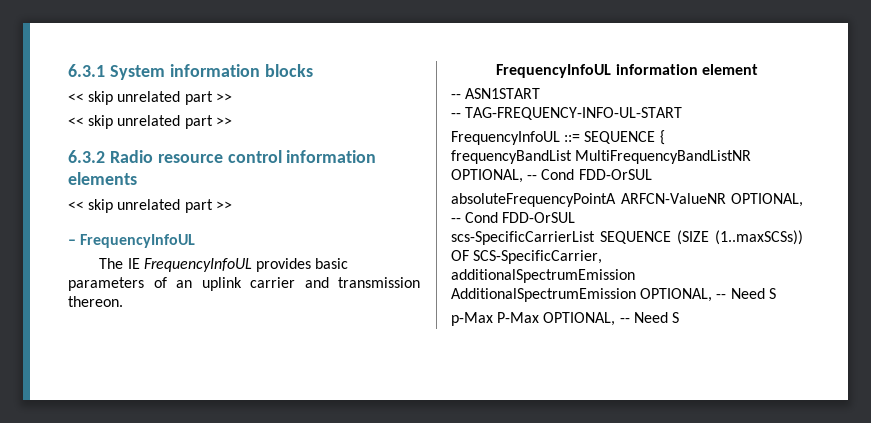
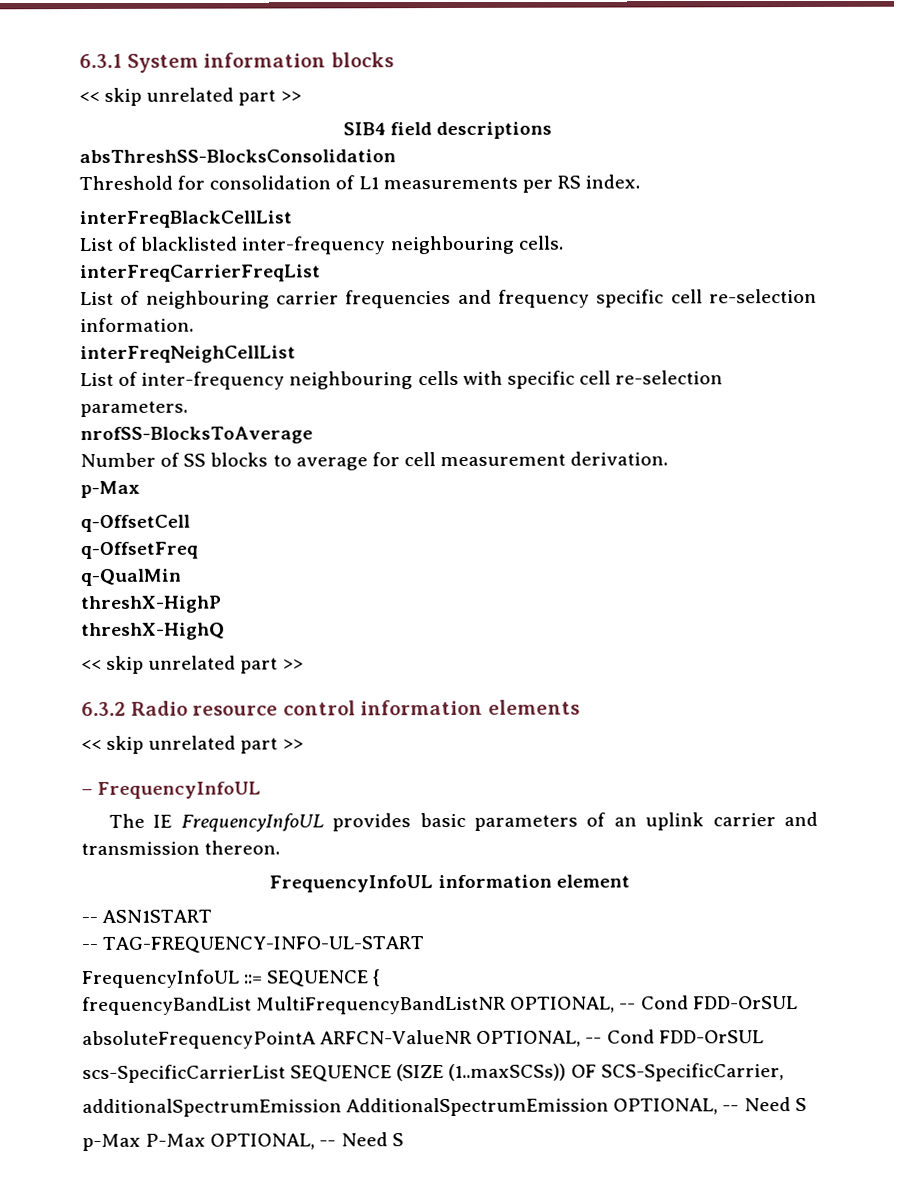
(232, 97) none -> [342,121,553,140] [79,149,396,164] [79,174,641,193] [79,210,292,229] [79,235,564,255] [80,264,321,283] [80,288,817,309] [80,317,194,333] [80,345,296,364] [80,370,724,390] [80,400,188,418] [80,426,313,445] [80,451,669,471] [80,480,140,499] [80,514,190,533] [80,541,198,560] [80,568,181,587] [80,595,222,614] [81,622,225,641] // SIB4 field descriptions // absThreshSS-BlocksConsolidation // Threshold for consolidation of L1 measurements per RS index. // interFreqBlackCellList // List of blacklisted inter-frequency neighbouring cells. // interFreqCarrierFreqList // List of neighbouring carrier frequencies and frequency specific cell re-selection information. // interFreqNeighCellList // List of inter-frequency neighbouring cells with specific cell re-selection parameters. // nrofSS-BlocksToAverage // Number of SS blocks to average for cell measurement derivation. // p-Max // q-OffsetCell // q-OffsetFreq // q-QualMin // threshX-HighP // threshX-HighQ

